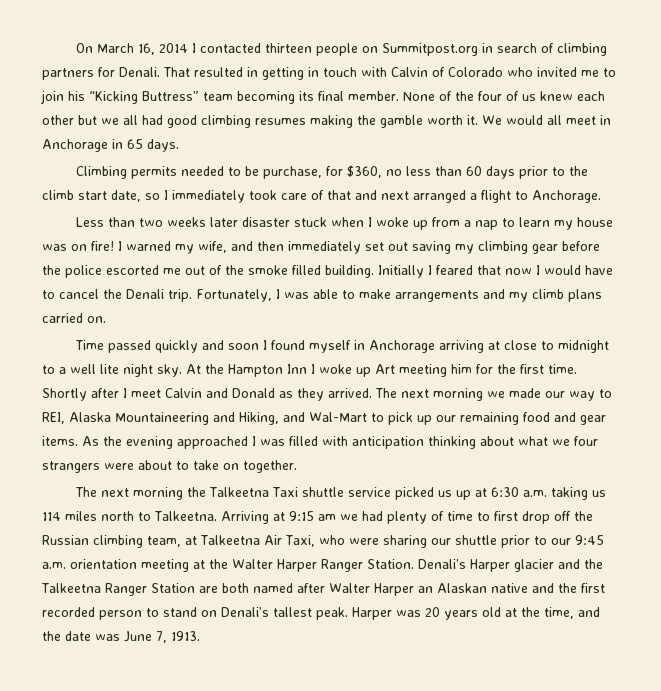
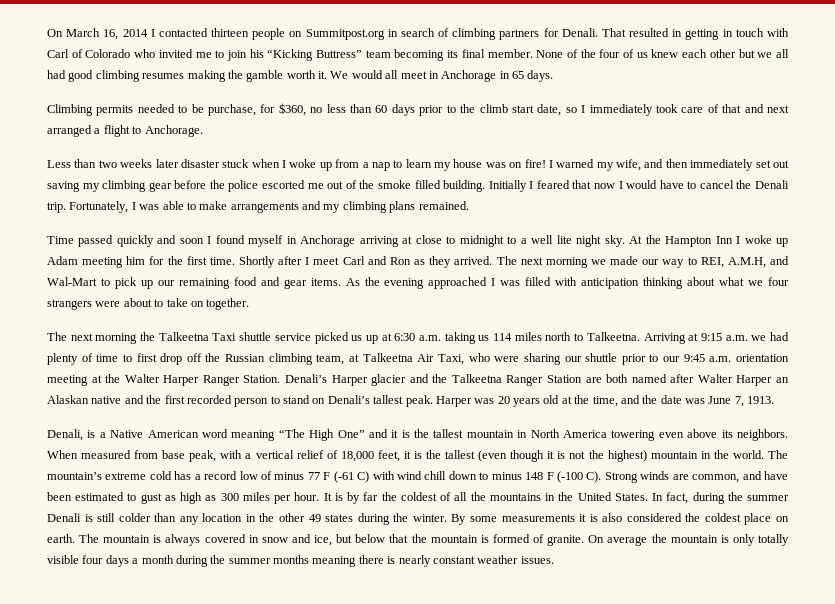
[391,67,428,77] Calvin -> [47,49,69,58] Carl
[532,289,602,302] [42,313,106,323] climb plans carried on. -> [342,201,469,213] climbing plans remained.
[375,364,395,374] Art -> [47,256,78,265] Adam
[165,388,275,398] Calvin and Donald -> [342,256,411,265] Carl and Ron
[69,412,279,425] Alaska Mountaineering and Hiking, -> [727,257,766,268] A.M.H,
[318,514,336,521] am -> [725,335,748,341] a.m.
(200, 636) none -> [47,429,788,441] [47,450,788,462] [47,471,789,483] [47,492,790,504] [47,513,789,525] [47,534,790,546] [47,555,554,567] // Denali, is a Native American word meaning “The High One” and it is the tallest mountain in North America towering even above its neighbors. When measured from base peak, with a vertical relief of 18,000 feet, it is the tallest (even though it is not the highest) mountain in the world. The mountain’s extreme cold has a record low of minus 77 F (-61 C) with wind chill down to minus 148 F (-100 C). Strong winds are common, and have been estimated to gust as high as 300 miles per hour. It is by far the coldest of all the mountains in the United States. In fact, during the summer Denali is still colder than any location in the other 49 states during the winter. By some measurements it is also considered the coldest place on earth. The mountain is always covered in snow and ice, but below that the mountain is formed of granite. On average the mountain is only totally visible four days a month during the summer months meaning there is nearly constant weather issues.

